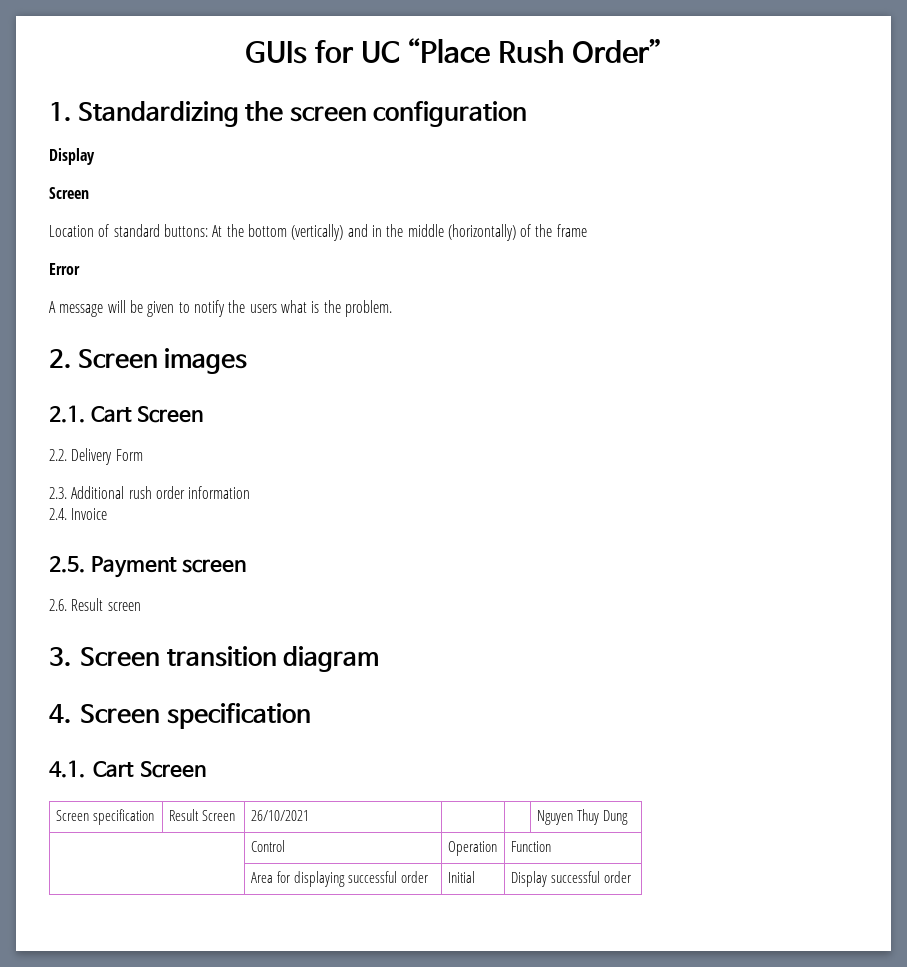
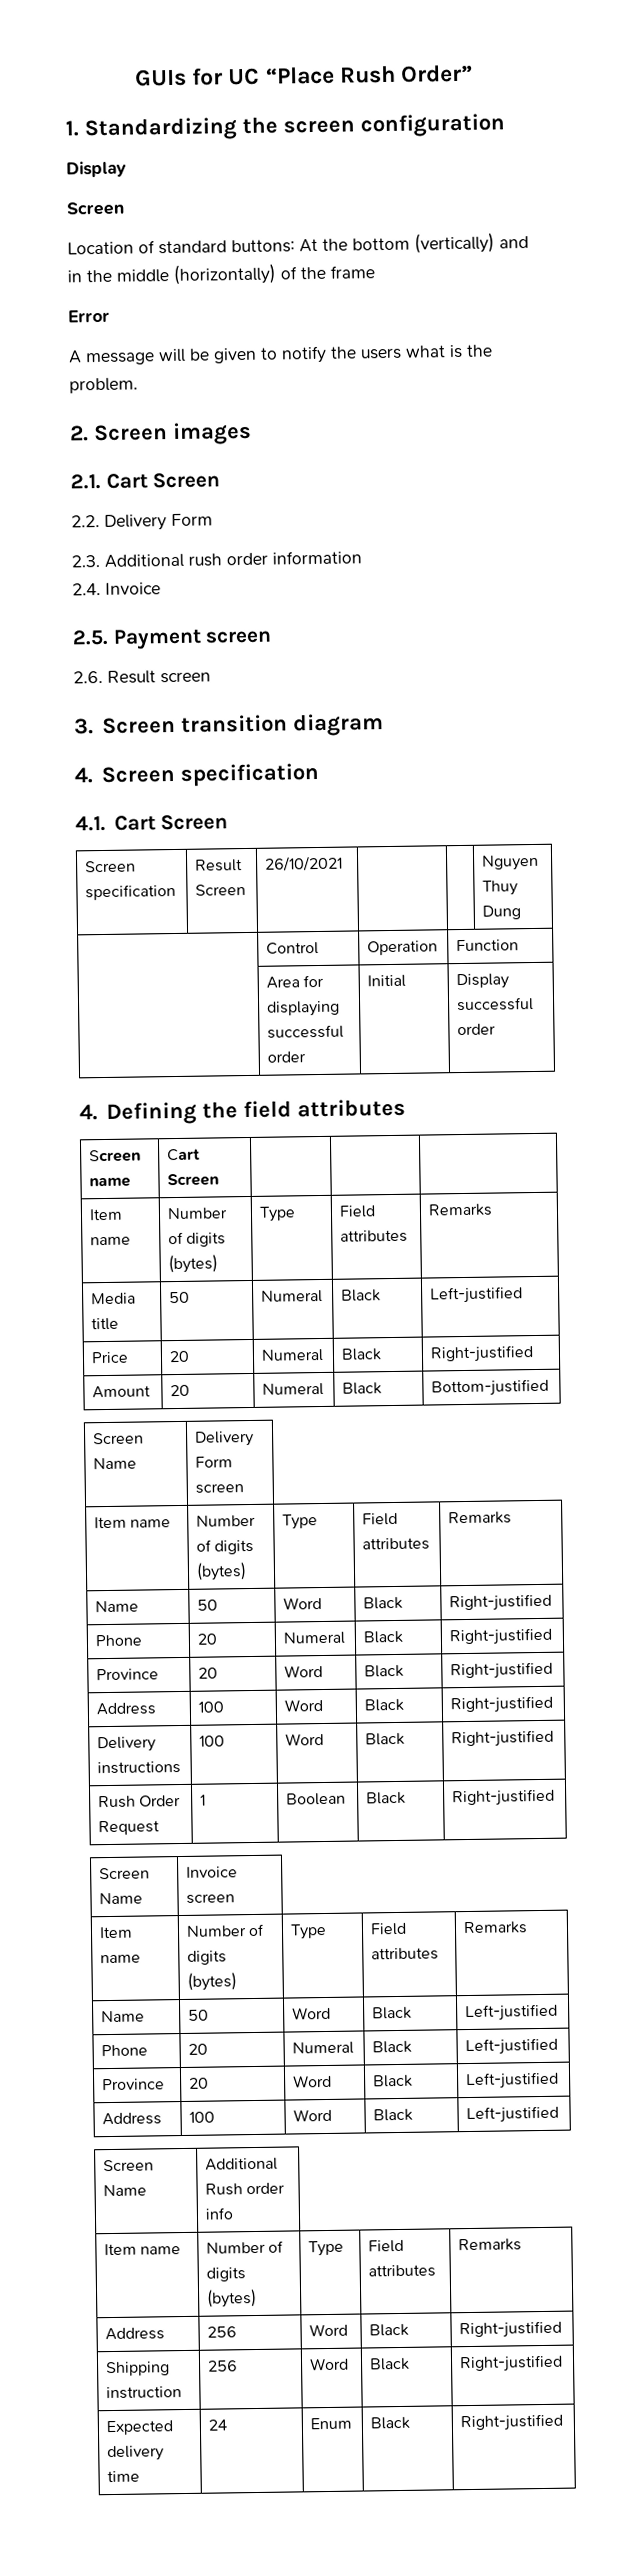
(631, 877) none -> [79,1098,406,1125] [89,1149,142,1163] [89,1176,132,1188] [167,1148,201,1162] [167,1173,220,1187] [89,1208,124,1221] [90,1236,132,1246] [167,1207,229,1220] [168,1231,227,1247] [168,1254,219,1274] [259,1206,297,1222] [339,1205,377,1218] [340,1229,409,1243] [428,1203,494,1217] [91,1292,137,1305] [91,1317,120,1331] [169,1291,191,1304] [261,1289,324,1303] [341,1289,382,1302] [430,1286,524,1304] [91,1351,130,1364] [169,1350,191,1363] [261,1348,325,1362] [341,1348,383,1361] [430,1345,535,1363] [92,1385,152,1399] [170,1384,191,1397] [262,1382,325,1396] [342,1382,383,1395] [431,1378,550,1397] [93,1432,145,1445] [93,1457,138,1470] [195,1430,255,1447] [195,1456,234,1468] [195,1483,245,1494] [94,1516,172,1529] [196,1514,257,1527] [196,1539,255,1555] [196,1562,248,1581] [282,1514,319,1530] [362,1512,399,1526] [362,1537,431,1551] [448,1511,513,1525] [95,1600,140,1613] [197,1599,219,1611] [283,1597,323,1610] [363,1596,404,1610] [449,1593,553,1612] [95,1634,144,1647] [197,1633,218,1645] [283,1631,346,1645] [363,1630,404,1644] [449,1627,554,1646] [96,1668,160,1681] [198,1667,219,1679] [284,1664,324,1678] [364,1664,405,1678] [450,1661,554,1680] [96,1702,157,1716] [198,1701,225,1713] [284,1698,324,1712] [364,1698,405,1712] [450,1695,554,1714] [97,1736,157,1753] [97,1760,182,1775] [199,1735,226,1747] [285,1732,325,1746] [365,1732,406,1746] [451,1729,555,1748] [98,1794,182,1809] [98,1820,161,1836] [200,1794,207,1806] [286,1792,347,1806] [366,1791,407,1805] [452,1788,556,1807] [99,1867,151,1880] [99,1892,144,1905] [186,1866,239,1878] [186,1893,236,1904] [99,1926,134,1939] [100,1954,142,1964] [186,1923,266,1937] [187,1950,228,1965] [187,1972,238,1991] [290,1923,328,1940] [370,1922,408,1936] [371,1947,440,1961] [463,1921,529,1935] [101,2010,146,2023] [188,2009,210,2021] [292,2006,332,2020] [372,2006,413,2020] [465,2003,559,2022] [101,2044,149,2057] [188,2043,209,2055] [292,2041,355,2055] [372,2040,413,2054] [465,2037,559,2056] [102,2078,166,2091] [189,2077,210,2089] [293,2074,333,2088] [373,2074,414,2088] [466,2071,560,2090] [102,2112,163,2126] [189,2111,216,2123] [293,2108,333,2122] [373,2108,414,2122] [466,2105,560,2124] [103,2159,155,2172] [103,2184,148,2197] [205,2157,279,2171] [205,2182,286,2196] [205,2207,235,2220] [104,2243,182,2256] [206,2240,285,2254] [206,2267,247,2282] [207,2288,258,2308] [308,2240,345,2257] [368,2239,405,2253] [368,2264,437,2278] [458,2238,523,2252] [105,2327,166,2341] [207,2326,238,2338] [309,2323,349,2337] [369,2323,410,2337] [459,2320,563,2339] [106,2361,171,2377] [106,2386,183,2400] [207,2360,239,2372] [309,2357,350,2371] [369,2357,411,2371] [459,2354,564,2373] [106,2420,175,2436] [107,2445,165,2462] [107,2470,141,2483] [208,2419,228,2431] [310,2417,353,2430] [370,2416,411,2430] [460,2413,564,2432] // 4. Defining the field attributes // Screen name | Cart Screen | | | // Item name | Number of digits (bytes) | Type | Field attributes | Remarks // Media title | 50 | Numeral | Black | Left-justified // Price | 20 | Numeral | Black | Right-justified // Amount | 20 | Numeral | Black | Bottom-justified // Screen Name | Delivery Form screen // Item name | Number of digits (bytes) | Type | Field attributes | Remarks // Name | 50 | Word | Black | Right-justified // Phone | 20 | Numeral | Black | Right-justified // Province | 20 | Word | Black | Right-justified // Address | 100 | Word | Black | Right-justified // Delivery instructions | 100 | Word | Black | Right-justified // Rush Order Request | 1 | Boolean | Black | Right-justified // Screen Name | Invoice screen // Item name | Number of digits (bytes) | Type | Field attributes | Remarks // Name | 50 | Word | Black | Left-justified // Phone | 20 | Numeral | Black | Left-justified // Province | 20 | Word | Black | Left-justified // Address | 100 | Word | Black | Left-justified // Screen Name | Additional Rush order info // Item name | Number of digits (bytes) | Type | Field attributes | Remarks // Address | 256 | Word | Black | Right-justified // Shipping instruction | 256 | Word | Black | Right-justified // Expected delivery time | 24 | Enum | Black | Right-justified

